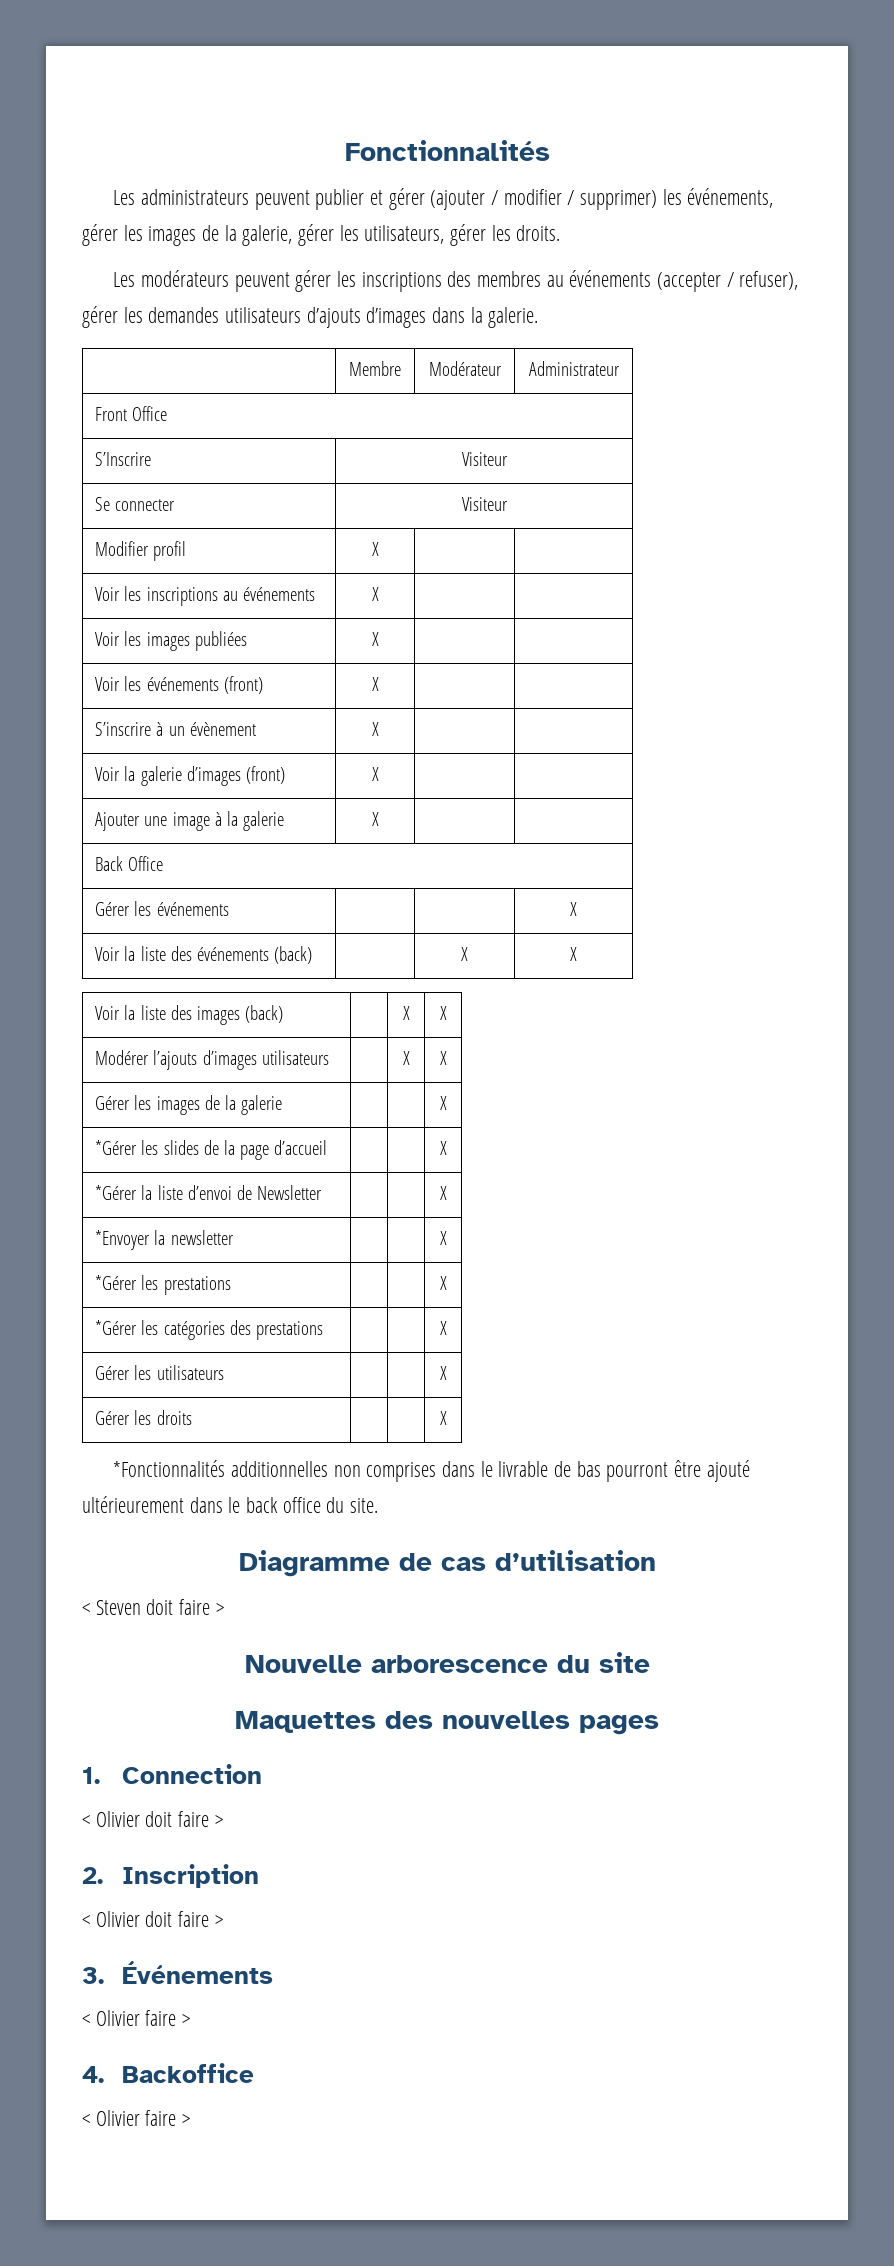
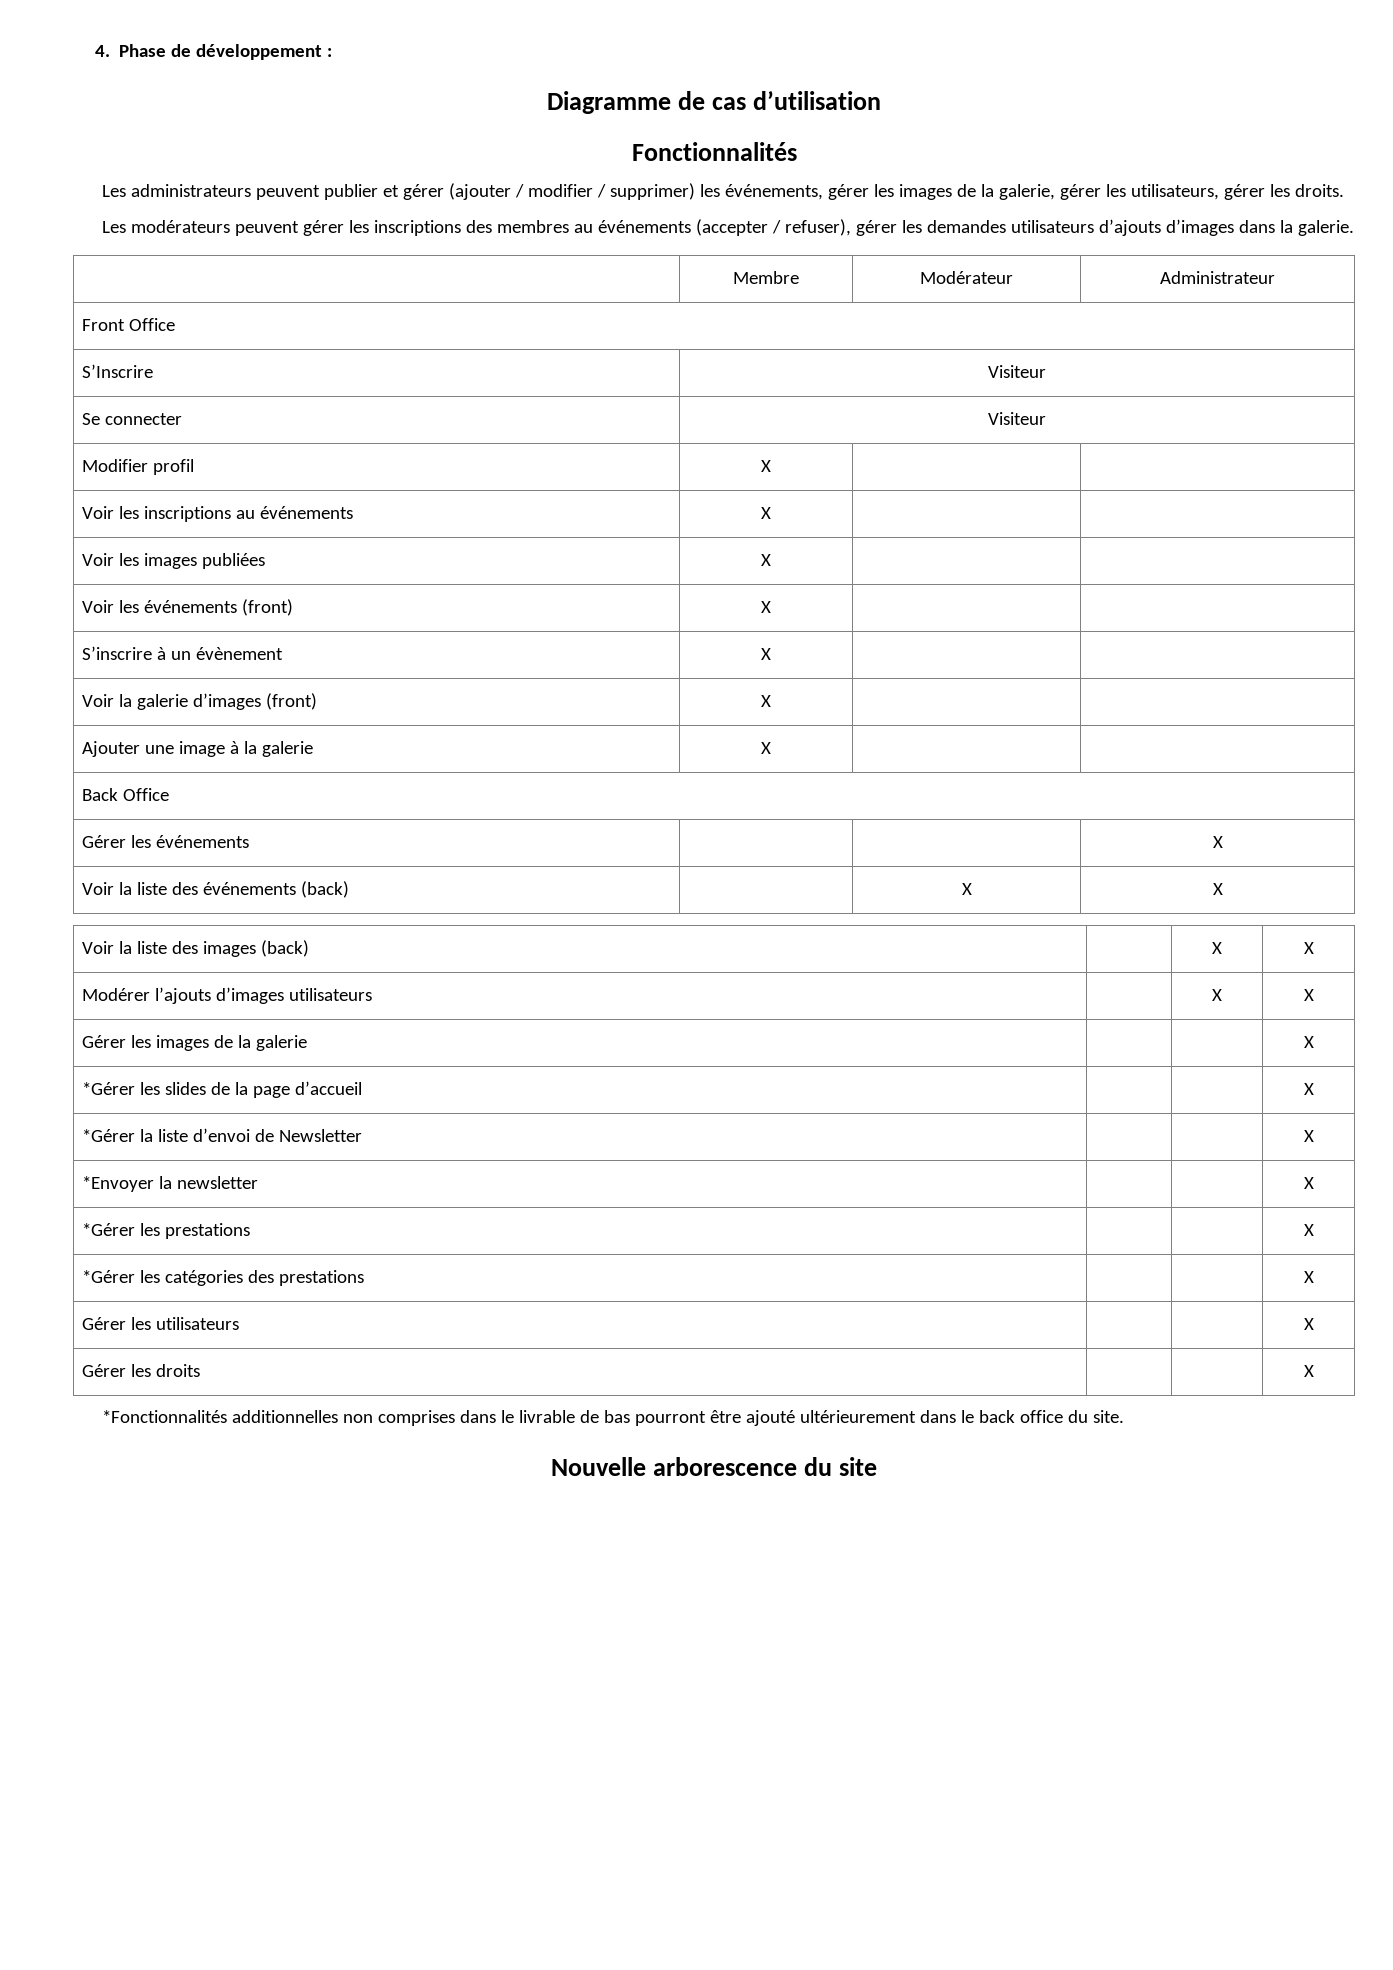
(344, 150) none -> [94,44,332,60] [546,91,882,114] 4. Phase de développement : // Diagramme de cas d’utilisation //
[238,1550,656,1577] [82,1599,224,1615] [244,1652,650,1673] [235,1711,659,1735] [82,1764,262,1784] [82,1811,223,1827] [82,1864,259,1888] [82,1911,223,1927] [82,1961,273,1984] [82,2010,191,2026] [82,2063,254,2083] [82,2110,191,2126] Diagramme de cas d’utilisation // < Steven doit faire > // Nouvelle arborescence du site // Maquettes des nouvelles pages // 1. Connection // < Olivier doit faire > // 2. Inscription // < Olivier doit faire > // 3. Événements // < Olivier faire > // 4. Backoffice // < Olivier faire > -> [550,1457,878,1476] Nouvelle arborescence du site

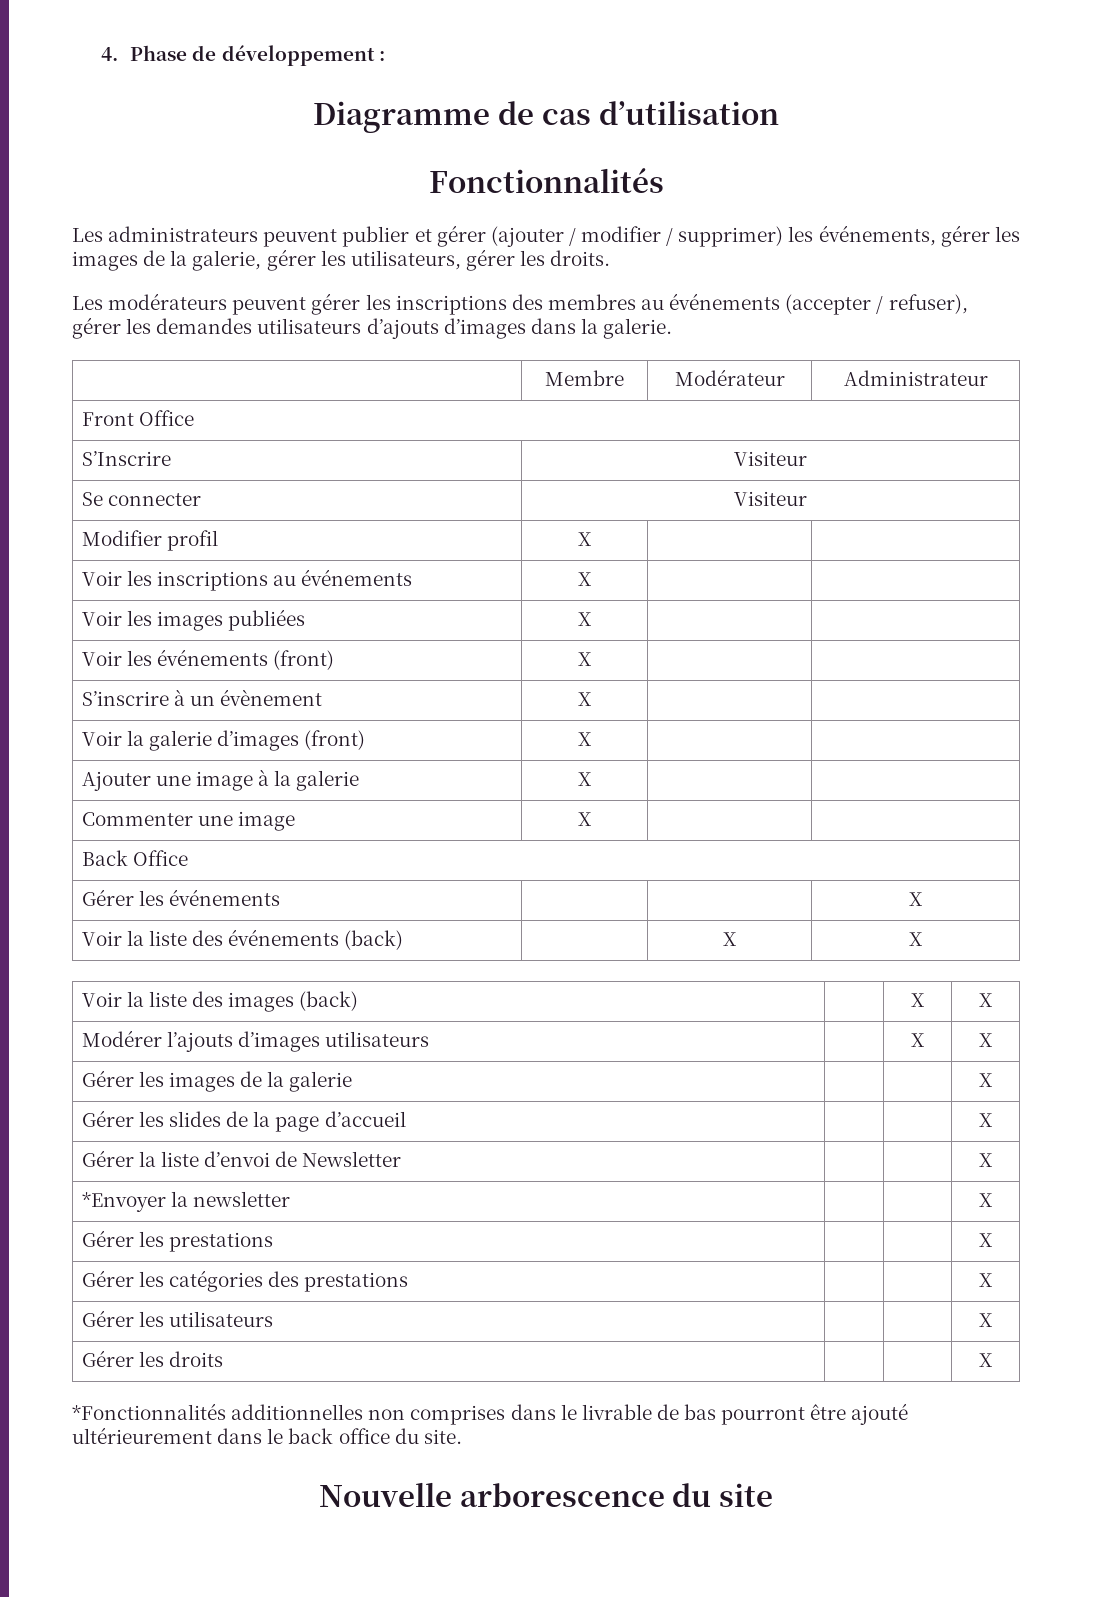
(771, 748) none -> [81,811,296,831] [578,812,591,826] // Commenter une image | X | |
[81,1082,135,1095] *Gérer -> [81,1110,134,1127] Gérer
[81,1129,135,1142] *Gérer -> [81,1150,134,1167] Gérer
[81,1223,135,1236] *Gérer -> [81,1230,134,1247] Gérer
[81,1270,135,1283] *Gérer -> [81,1270,134,1287] Gérer

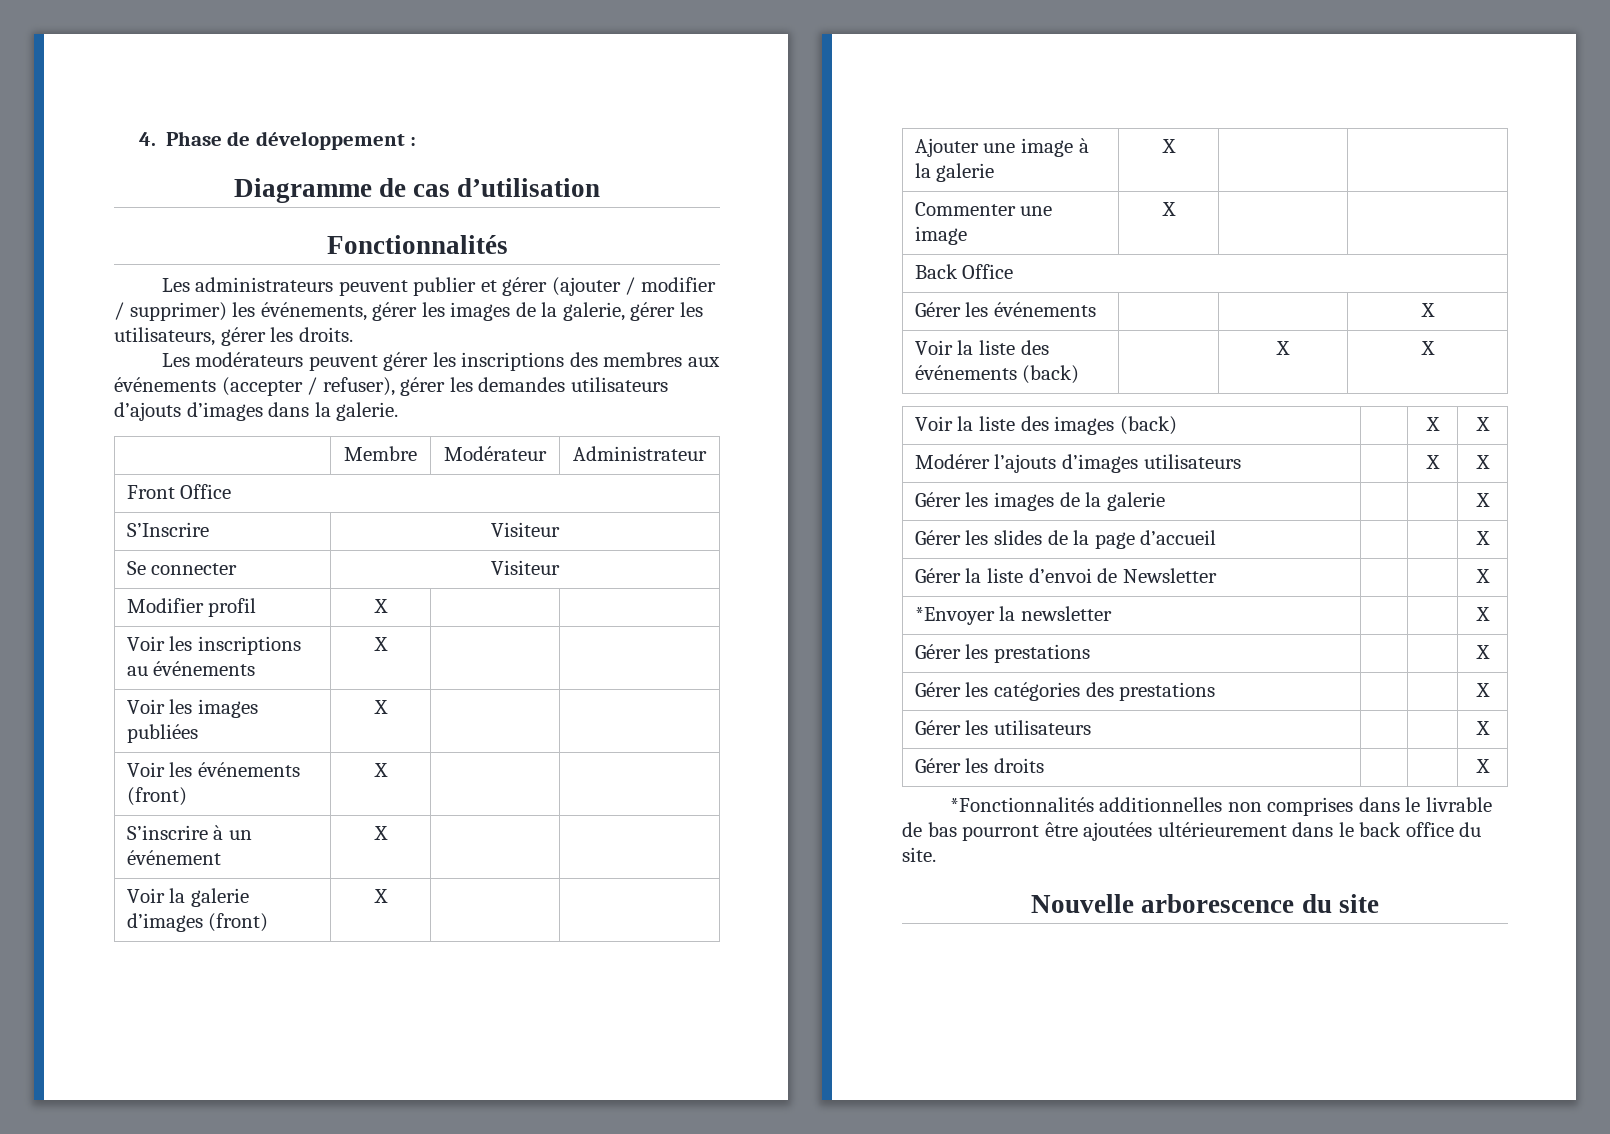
[641,299,665,310] au -> [687,357,720,367] aux
[220,689,323,706] évènement -> [126,850,221,865] événement
[851,1403,909,1425] ajouté -> [1083,822,1153,841] ajoutées

